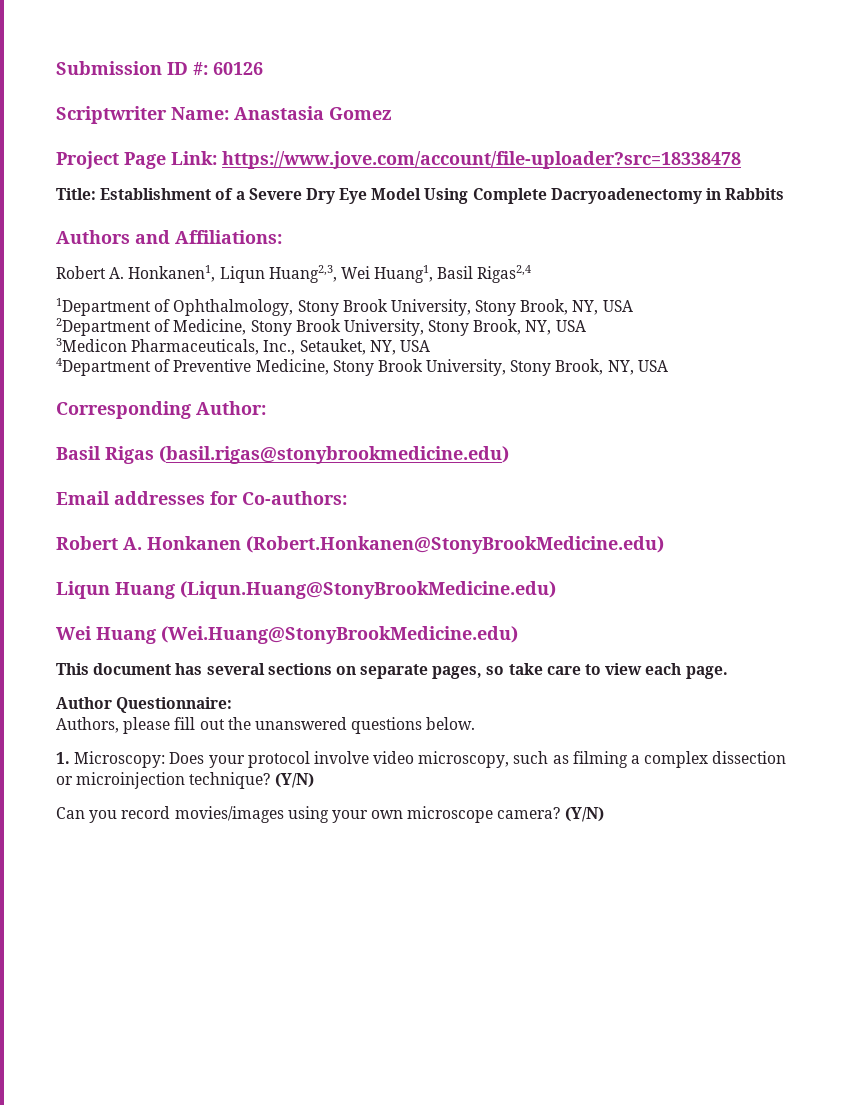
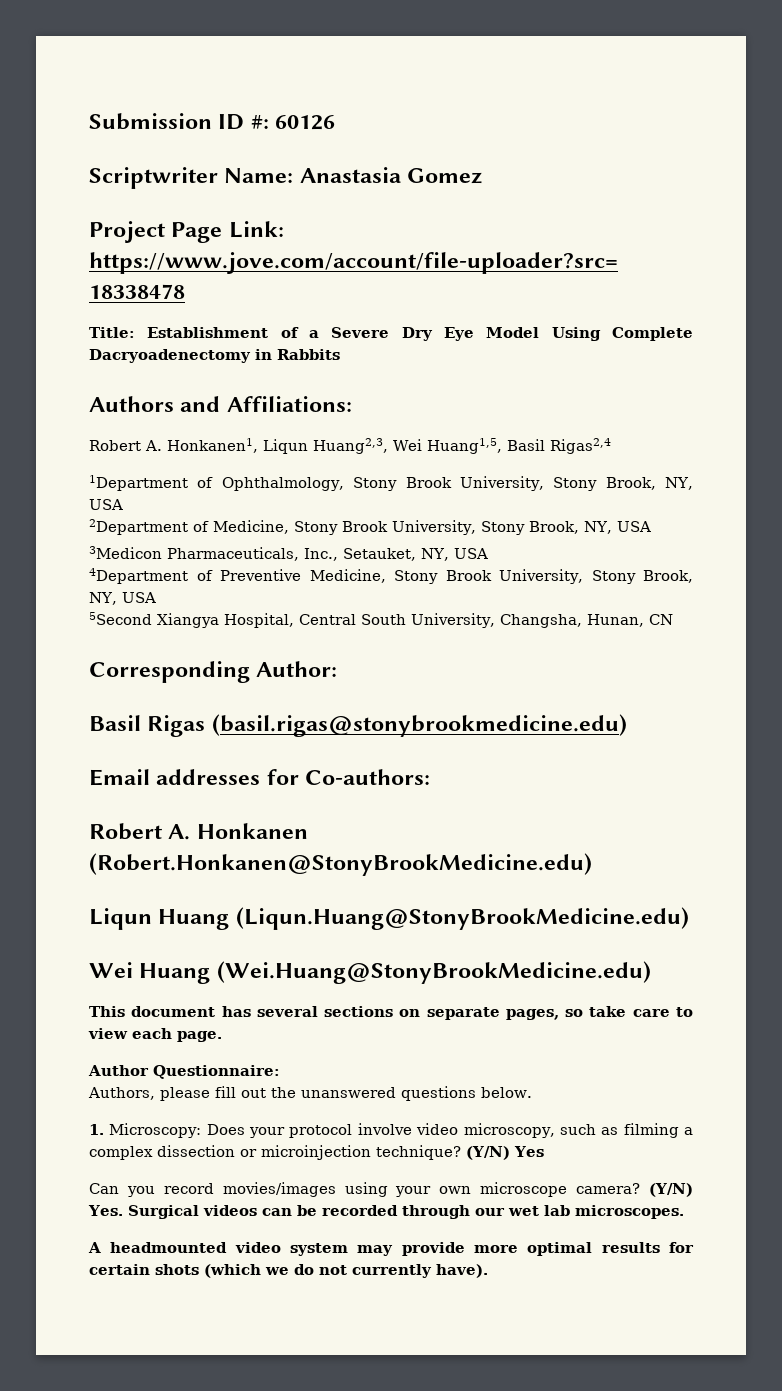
[374,265,434,283] Huang1, -> [426,438,502,454] Huang1,5,
(668, 366) none -> [89,612,673,628] // 5Second Xiangya Hospital, Central South University, Changsha, Hunan, CN
(314, 780) none -> [514,1146,544,1157] Yes
(604, 814) none -> [88,1205,684,1219] [88,1242,694,1256] [89,1264,488,1278] Yes. Surgical videos can be recorded through our wet lab microscopes. // A headmounted video system may provide more optimal results for certain shots (which we do not currently have).

